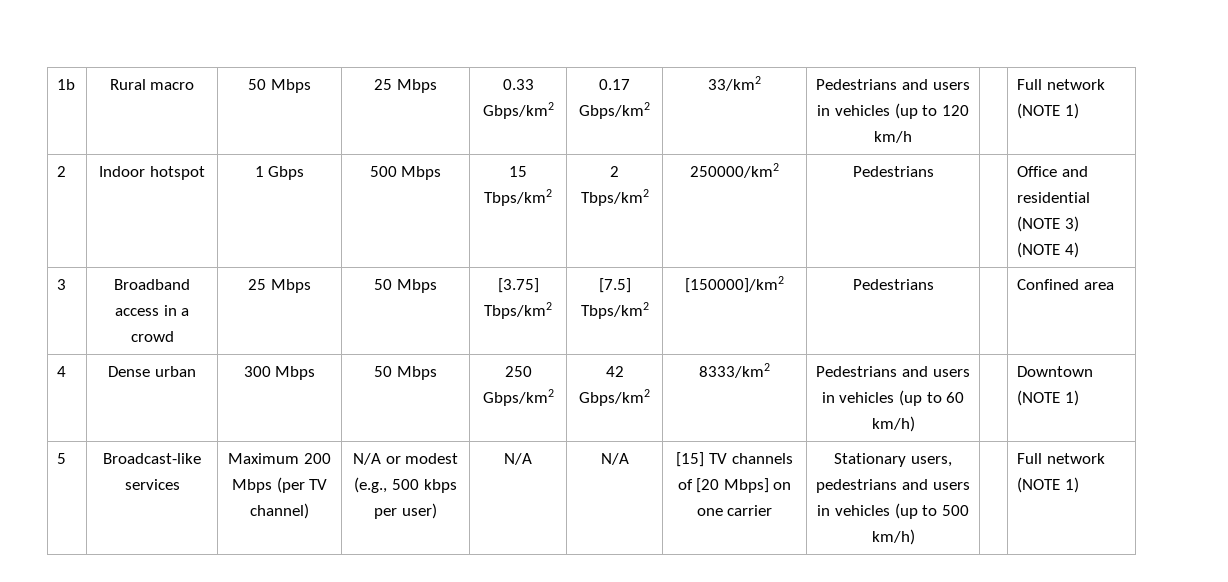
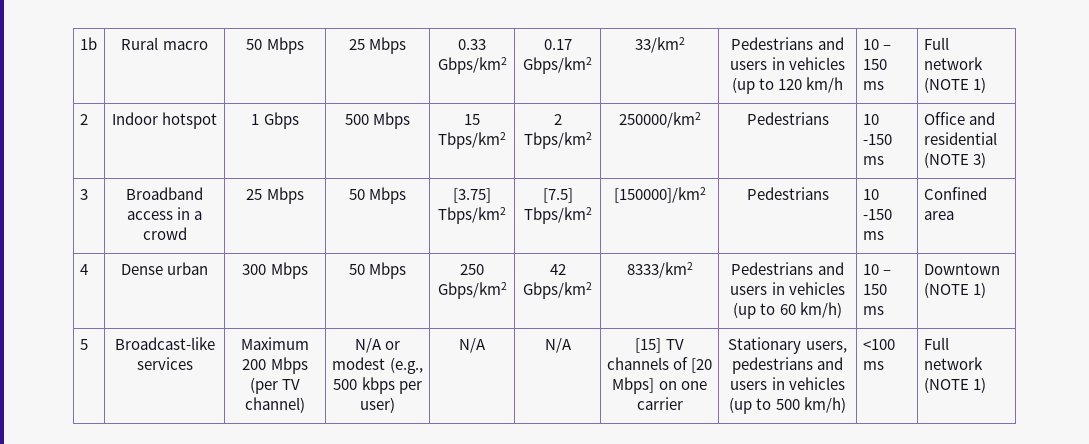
(912, 137) none -> [862,39,891,50] [862,59,887,70] [862,81,884,90] 10 – 150 ms
(934, 171) none -> [862,114,879,125] [862,134,892,145] [862,156,884,165] 10 -150 ms
[1017,242,1079,258] (NOTE 4) -> (986, 160) none
(934, 284) none -> [862,189,879,200] [862,209,892,220] [862,231,884,240] 10 -150 ms
(915, 424) none -> [862,264,891,275] [862,284,887,295] [862,306,884,315] 10 – 150 ms
(915, 537) none -> [862,339,895,350] [862,361,884,370] <100 ms

